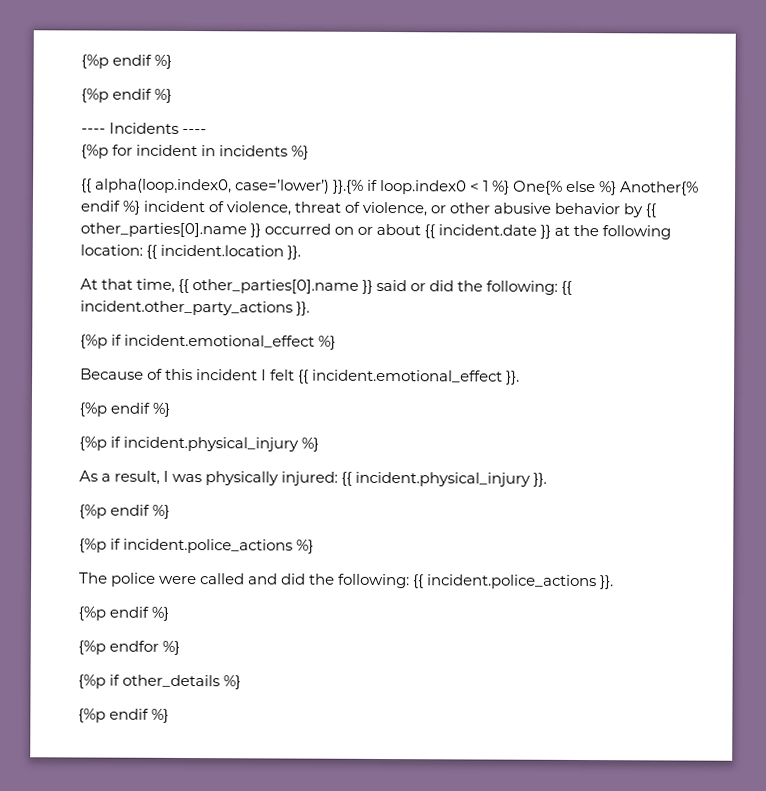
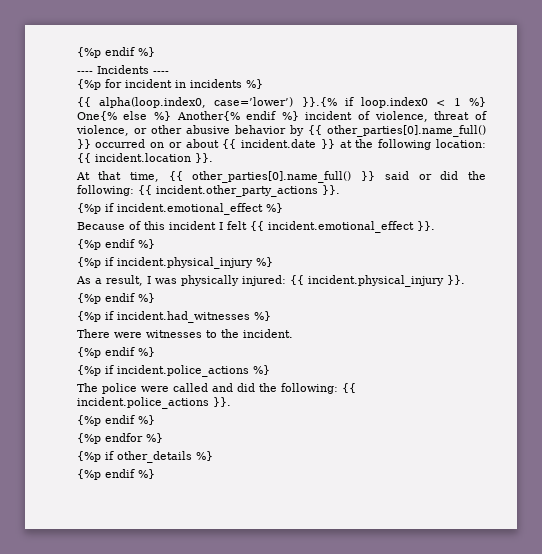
[80,54,172,69] [80,88,172,103] {%p endif %} // {%p endif %} -> [76,47,155,58] {%p endif %}
[79,222,247,238] other_parties[0].name -> [327,125,486,137] other_parties[0].name_full()
[191,279,359,294] other_parties[0].name -> [192,171,352,183] other_parties[0].name_full()
(170, 511) none -> [76,311,271,323] [76,329,293,338] [76,347,155,358] // {%p if incident.had_witnesses %} // There were witnesses to the incident. // {%p endif %}

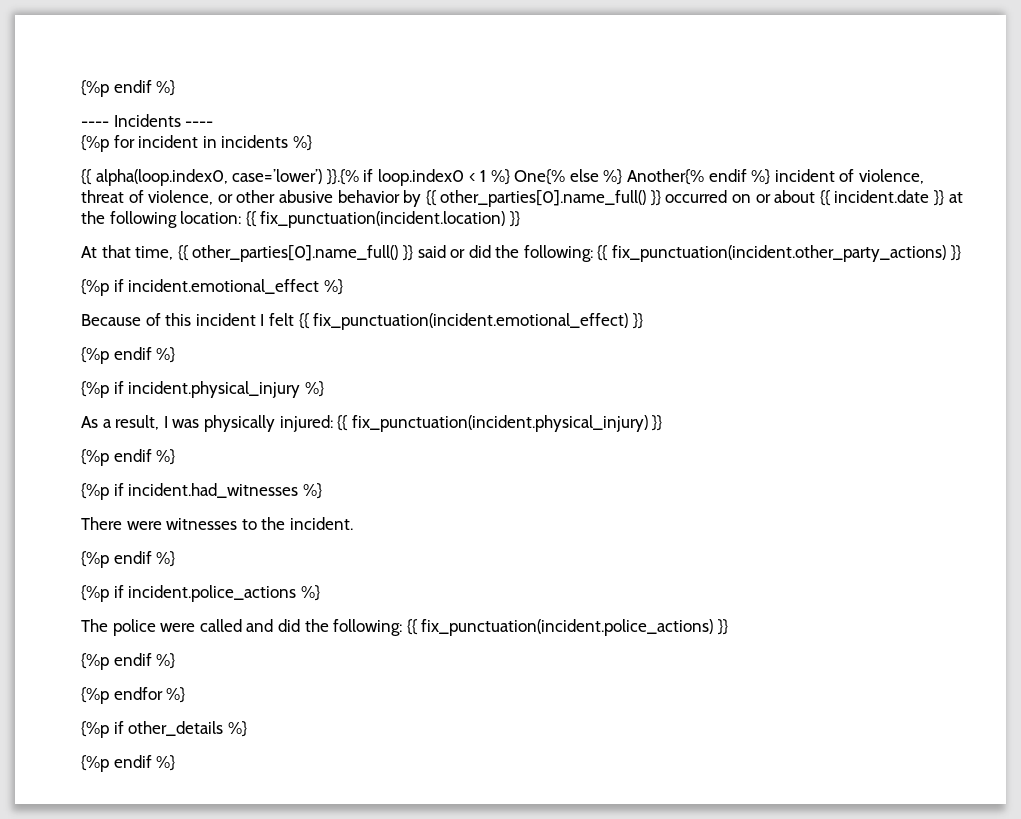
[94,153,213,163] incident.location }}. -> [260,211,520,228] fix_punctuation(incident.location) }}
[155,185,340,197] incident.other_party_actions }}. -> [612,245,961,262] fix_punctuation(incident.other_party_actions) }}
[267,221,435,233] incident.emotional_effect }}. -> [313,313,643,330] fix_punctuation(incident.emotional_effect) }}
[307,275,465,287] incident.physical_injury }}. -> [351,415,663,432] fix_punctuation(incident.physical_injury) }}
[76,397,231,409] incident.police_actions }}. -> [421,619,728,636] fix_punctuation(incident.police_actions) }}

